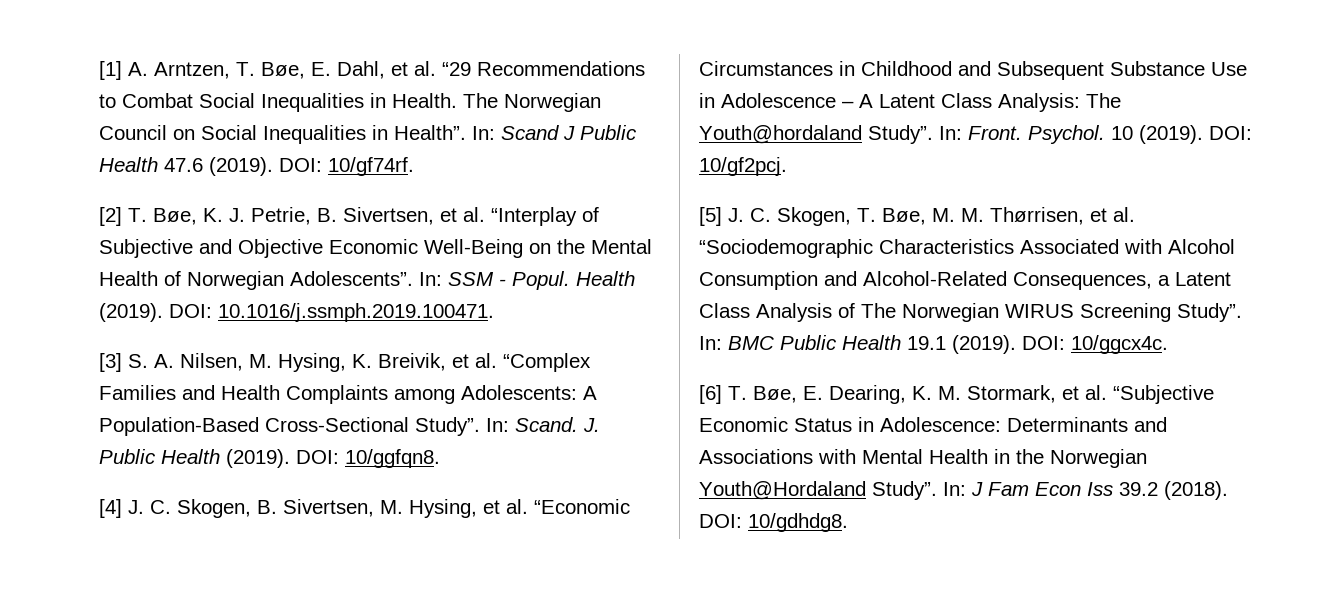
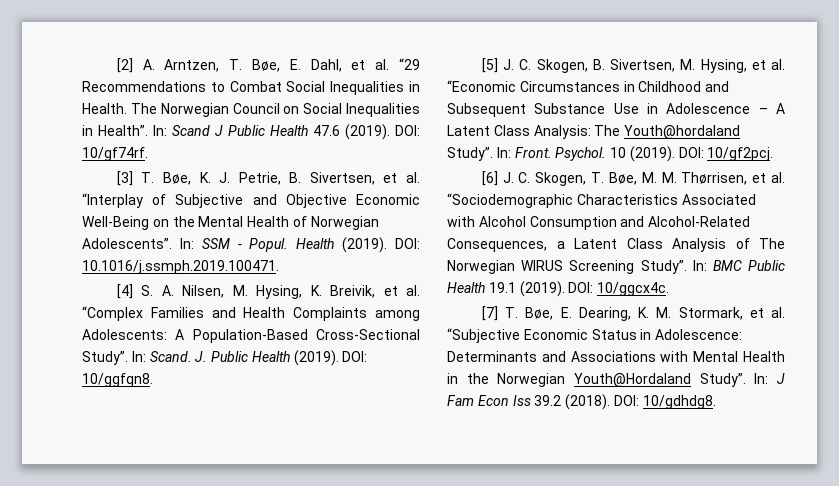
[99,61,122,80] [1] -> [116,58,133,73] [2]
[99,207,122,226] [2] -> [116,171,133,186] [3]
[99,353,122,372] [3] -> [116,284,133,299] [4]
[99,499,122,518] [4] -> [481,58,498,73] [5]
[699,207,722,226] [5] -> [481,171,498,186] [6]
[699,385,722,404] [6] -> [481,306,498,321] [7]

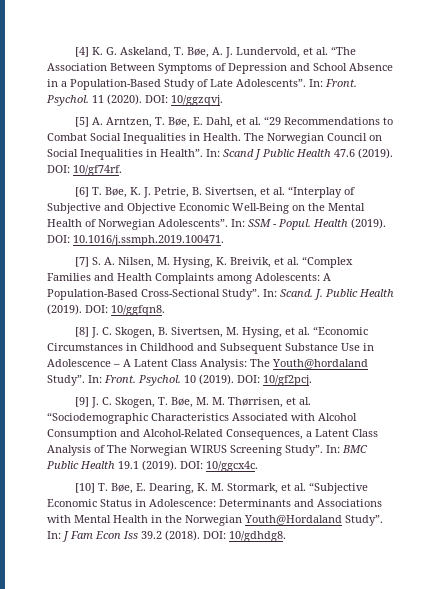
[116,58,133,73] [2] -> [74,46,356,58] [47,63,393,74] [47,79,357,90] [46,94,223,106] [74,117,89,127] [4] K. G. Askeland, T. Bøe, A. J. Lundervold, et al. “The Association Between Symptoms of Depression and School Absence in a Population-Based Study of Late Adolescents”. In: Front. Psychol. 11 (2020). DOI: 10/ggzqvj. // [5]
[116,171,133,186] [3] -> [74,187,89,197] [6]
[116,284,133,299] [4] -> [74,257,89,267] [7]
[481,58,498,73] [5] -> [74,327,89,337] [8]
[481,171,498,186] [6] -> [74,397,89,407] [9]
[481,306,498,321] [7] -> [74,483,95,493] [10]

